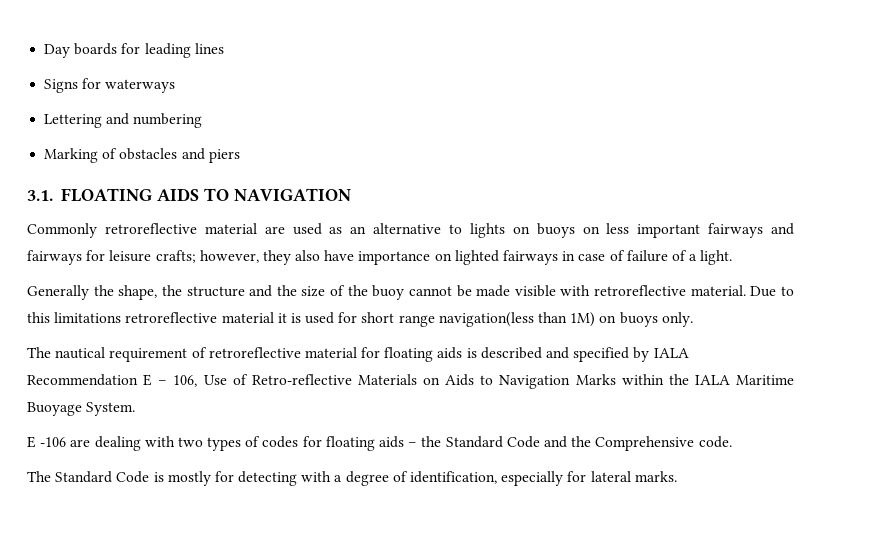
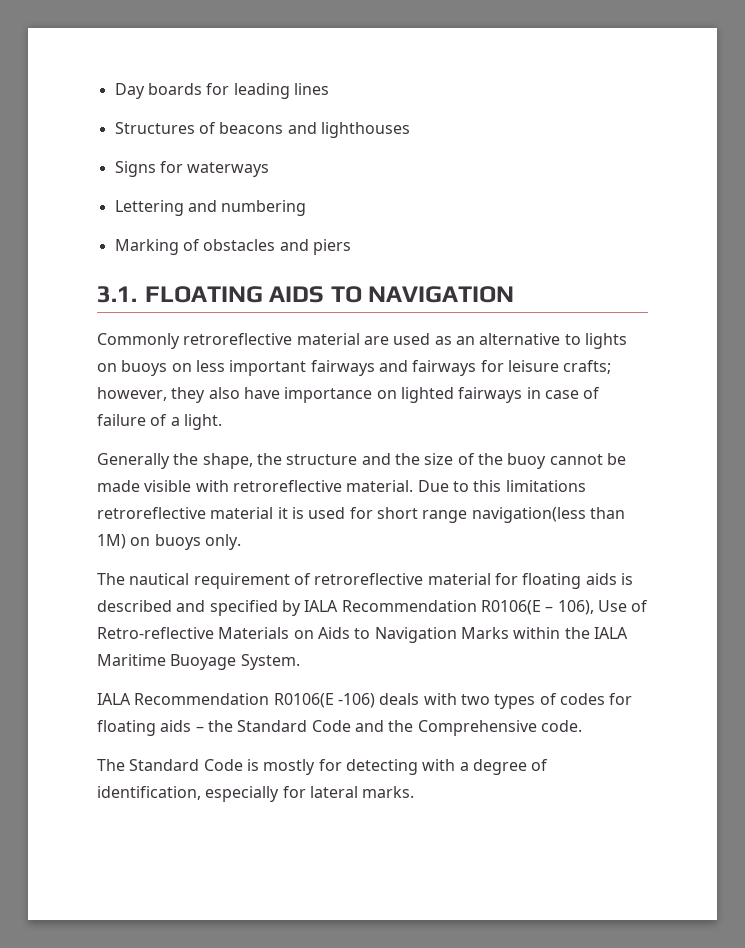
(224, 48) none -> [114,122,410,138] // Structures of beacons and lighthouses
[143,374,198,387] E – 106, -> [480,600,594,615] R0106(E – 106),
[27,436,141,451] E -106 are dealing -> [97,693,420,708] IALA Recommendation R0106(E -106) deals

